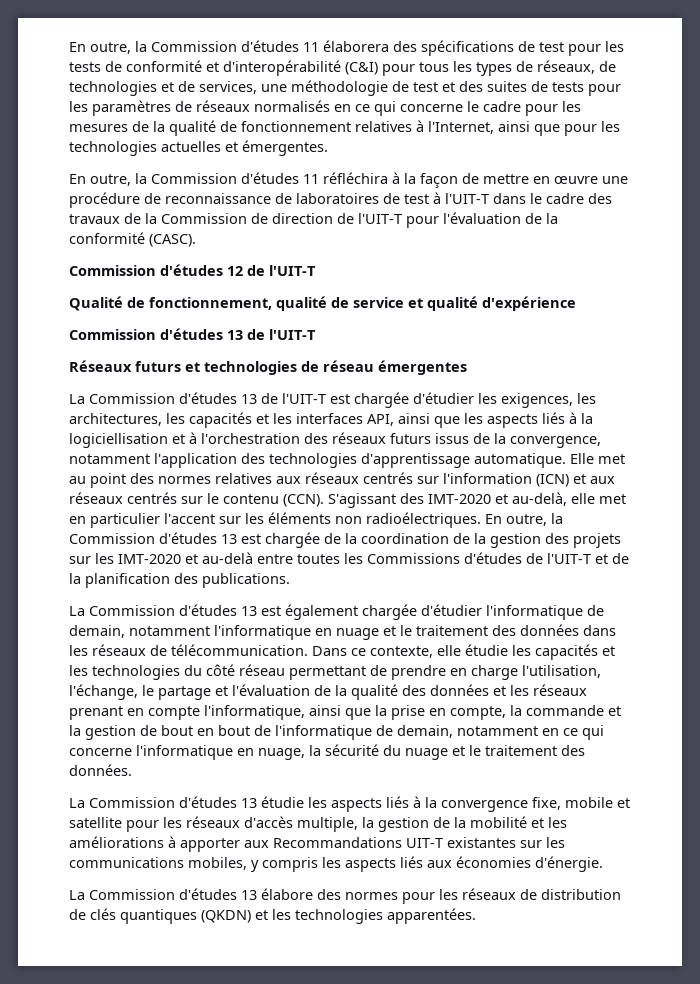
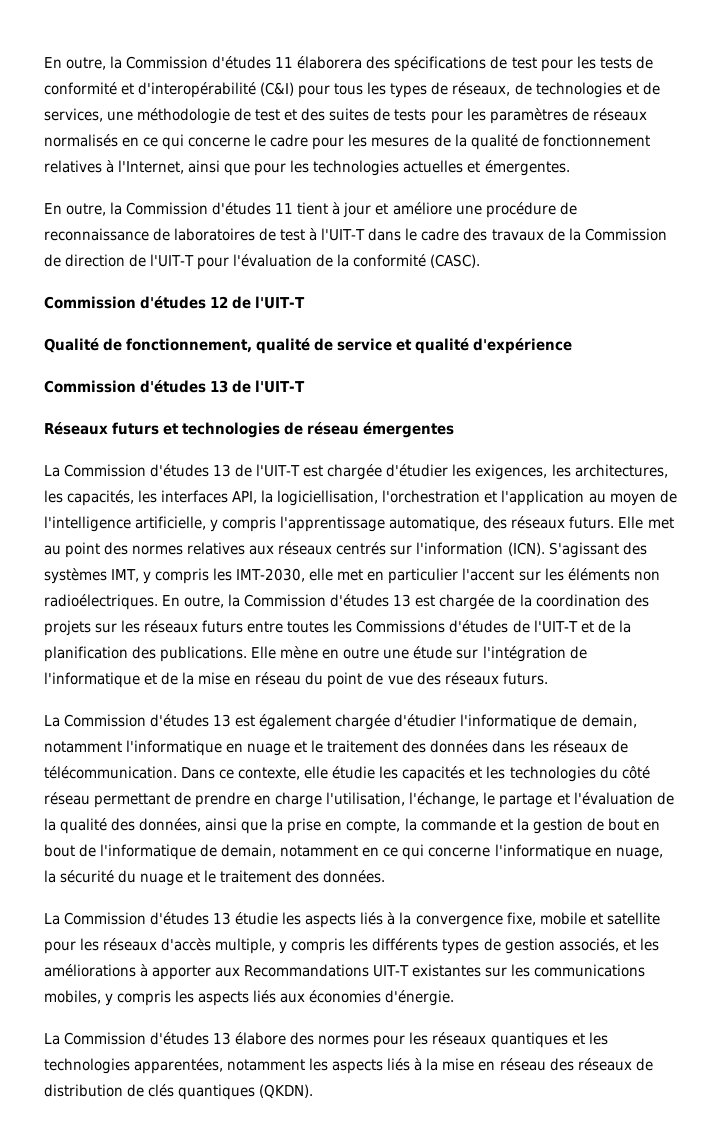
[323,172,598,188] réfléchira à la façon de mettre en œuvre -> [297,202,452,218] tient à jour et améliore
[189,412,269,428] capacités et -> [67,490,135,506] capacités,
[398,412,593,428] [69,432,601,448] [69,453,566,468] ainsi que les aspects liés à la logiciellisation et à l'orchestration des réseaux futurs issus de la convergence, notamment l'application des technologies d'apprentissage automatique. -> [261,490,677,506] [44,516,615,532] la logiciellisation, l'orchestration et l'application au moyen de l'intelligence artificielle, y compris l'apprentissage automatique, des réseaux futurs.
[536,474,615,487] [69,492,567,508] (ICN) et aux réseaux centrés sur le contenu (CCN). S'agissant des IMT-2020 et au-delà, -> [507,542,647,558] [44,568,306,584] (ICN). S'agissant des systèmes IMT, y compris les IMT-2030,
[453,533,541,548] de la gestion -> (621, 600) none
[118,552,253,564] IMT-2020 et au-delà -> [144,620,244,633] réseaux futurs
(290, 580) none -> [251,646,587,662] [44,672,548,688] Elle mène en outre une étude sur l'intégration de l'informatique et de la mise en réseau du point de vue des réseaux futurs.
[430,684,587,696] [69,705,305,720] données et les réseaux prenant en compte l'informatique, -> [139,818,202,832] données,
[362,816,527,832] la gestion de la mobilité -> [279,938,619,954] y compris les différents types de gestion associés,
(516, 894) none -> [490,1032,608,1048] [44,1058,632,1074] quantiques et les technologies apparentées, notamment les aspects liés à la mise en réseau des réseaux
[201,908,476,924] (QKDN) et les technologies apparentées. -> [259,1084,314,1098] (QKDN).

